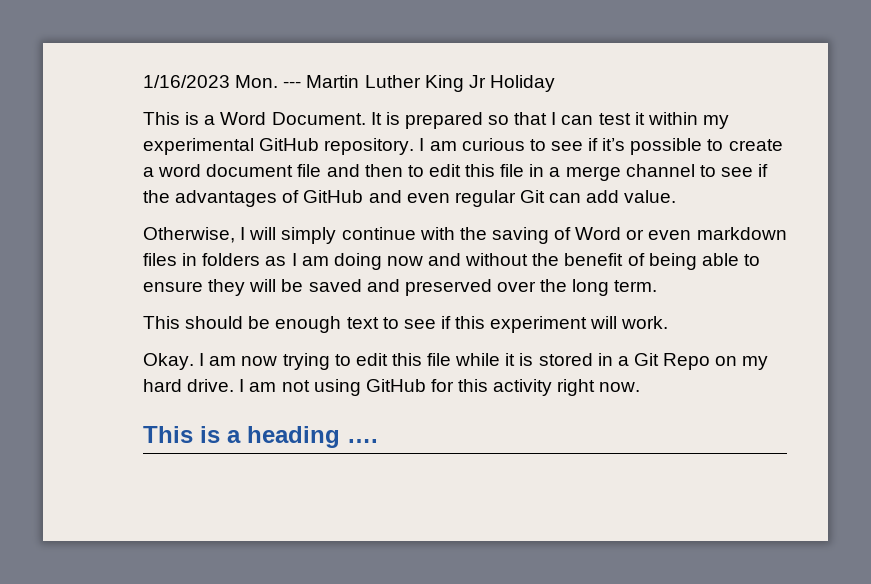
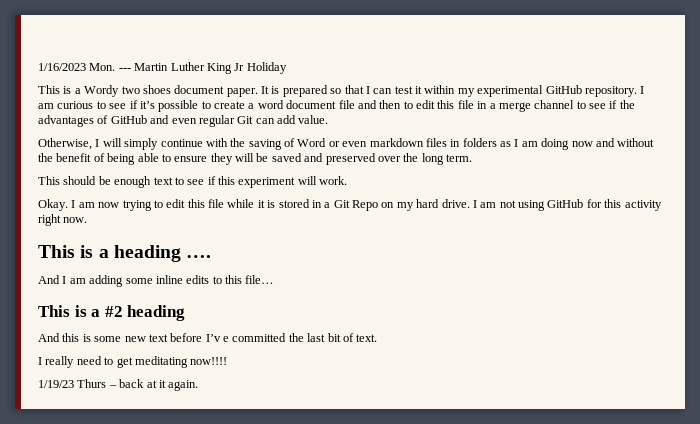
[220,112,366,125] Word Document. -> [84,85,258,97] Wordy two shoes document paper.
(378, 441) none -> [38,275,275,287] [38,305,186,321] [38,333,378,342] [38,356,228,368] [38,379,199,391] // And I am adding some inline edits to this file… // This is a #2 heading // And this is some new text before I’v e committed the last bit of text. // I really need to get meditating now!!!! // 1/19/23 Thurs – back at it again.

